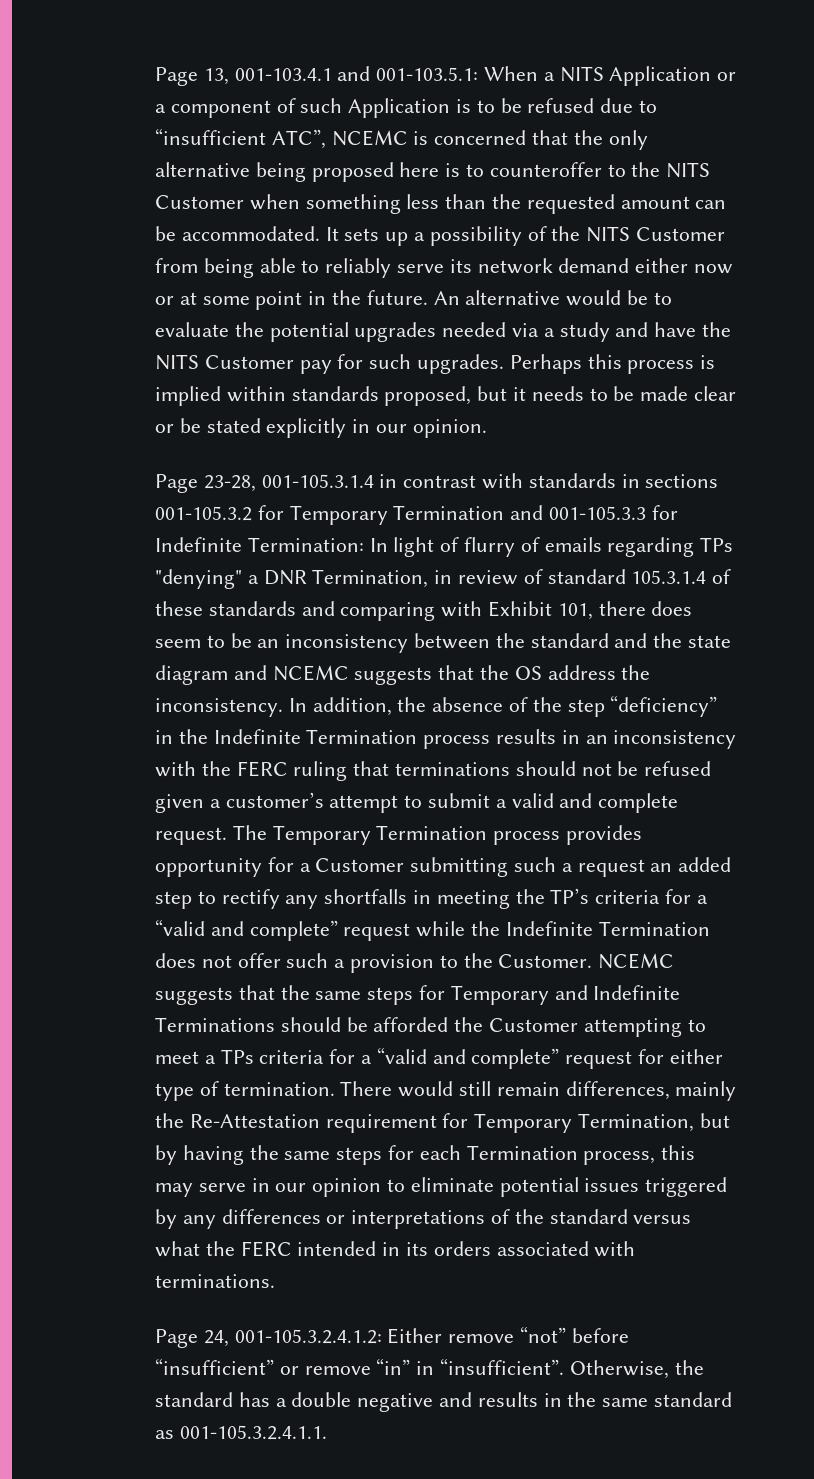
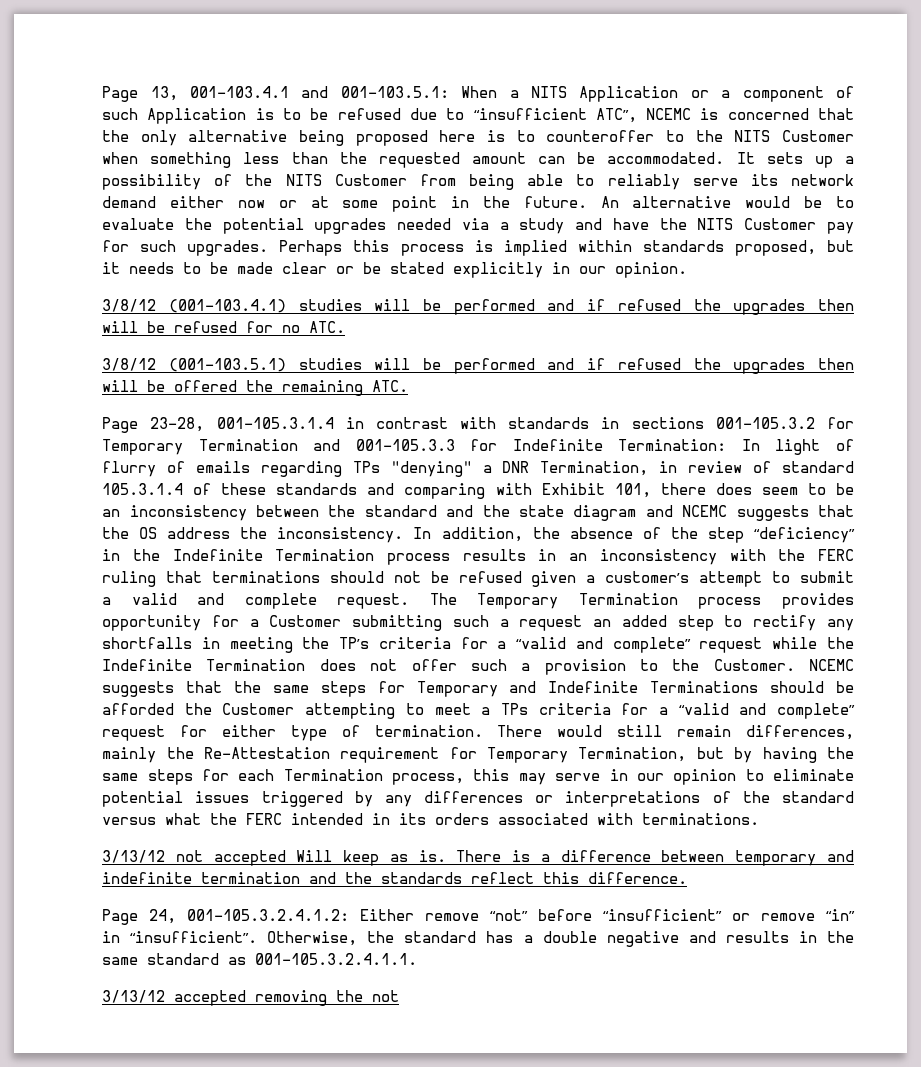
(487, 428) none -> [102,299,855,315] [102,321,346,333] [102,358,855,374] [102,380,409,396] // 3/8/12 (001-103.4.1) studies will be performed and if refused the upgrades then will be refused for no ATC. // 3/8/12 (001-103.5.1) studies will be performed and if refused the upgrades then will be offered the remaining ATC.
(275, 1281) none -> [102,850,854,866] [102,872,688,884] // 3/13/12 not accepted Will keep as is. There is a difference between temporary and indefinite termination and the standards reflect this difference.
(327, 1432) none -> [102,990,400,1006] // 3/13/12 accepted removing the not

